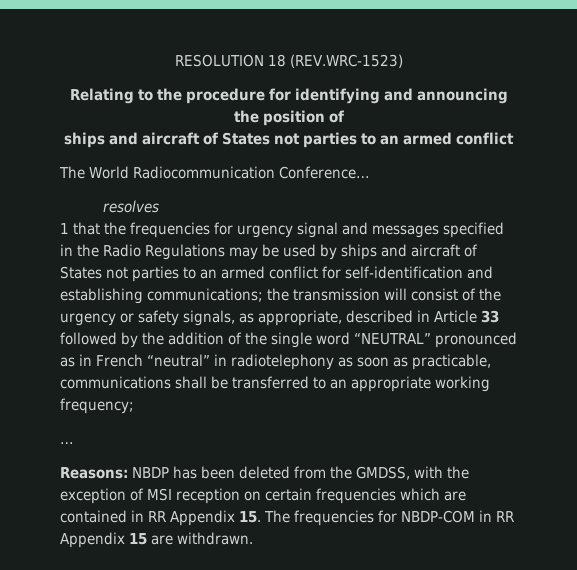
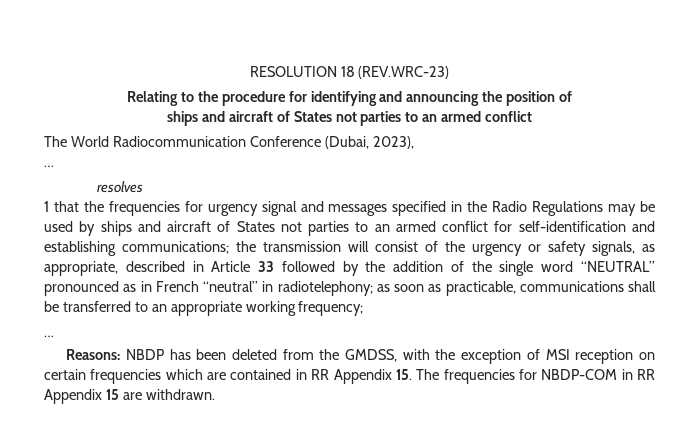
[289,54,403,68] (REV.WRC-1523) -> [358,66,450,79] (REV.WRC-23)
[279,166,370,179] Conference… -> [249,136,414,149] [44,165,54,167] Conference (Dubai, 2023), // …
[230,354,334,370] radiotelephony -> [277,281,373,296] radiotelephony;

